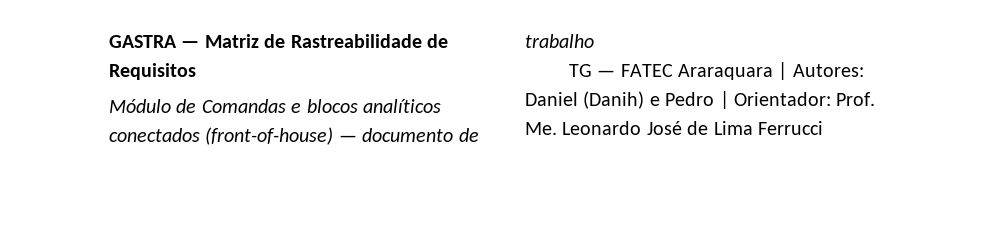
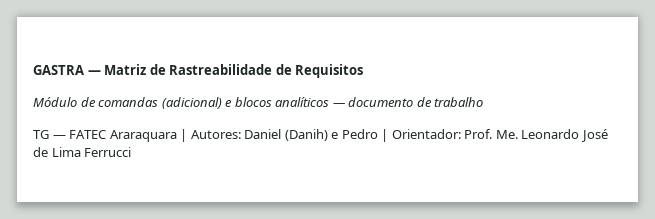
[201,99,286,113] Comandas -> [98,97,222,109] comandas (adicional)
[109,127,334,145] conectados (front-of-house) -> (330, 102) none

